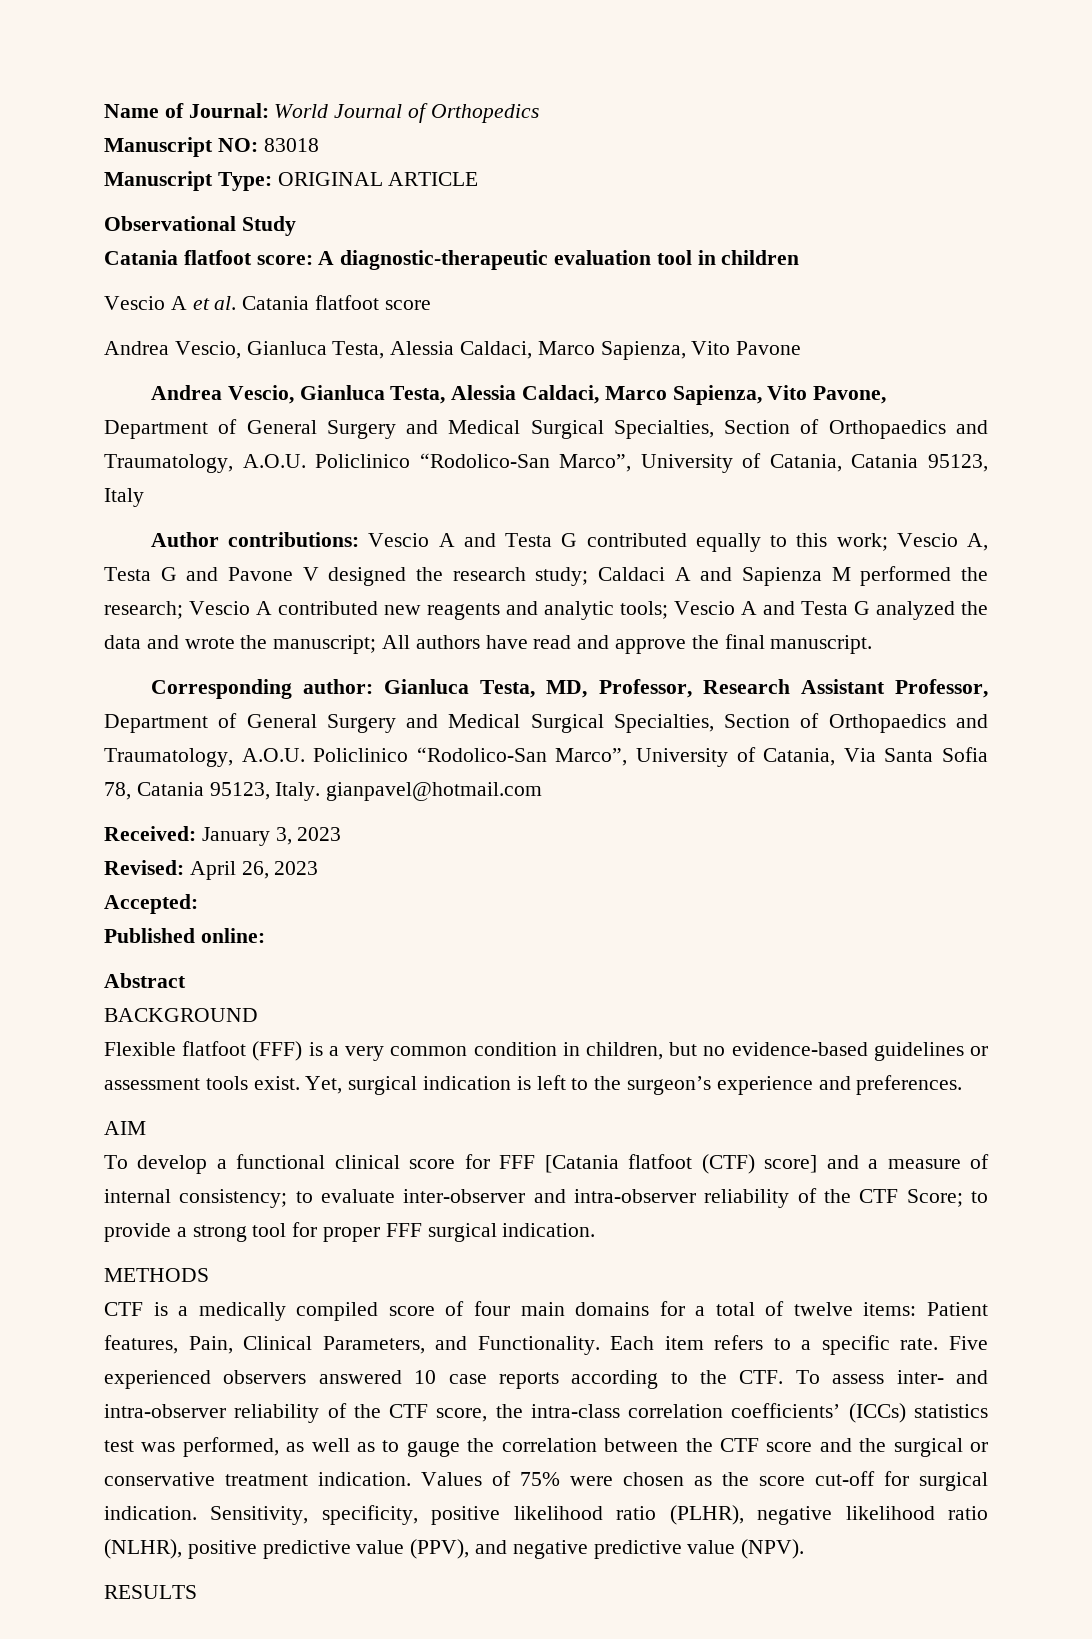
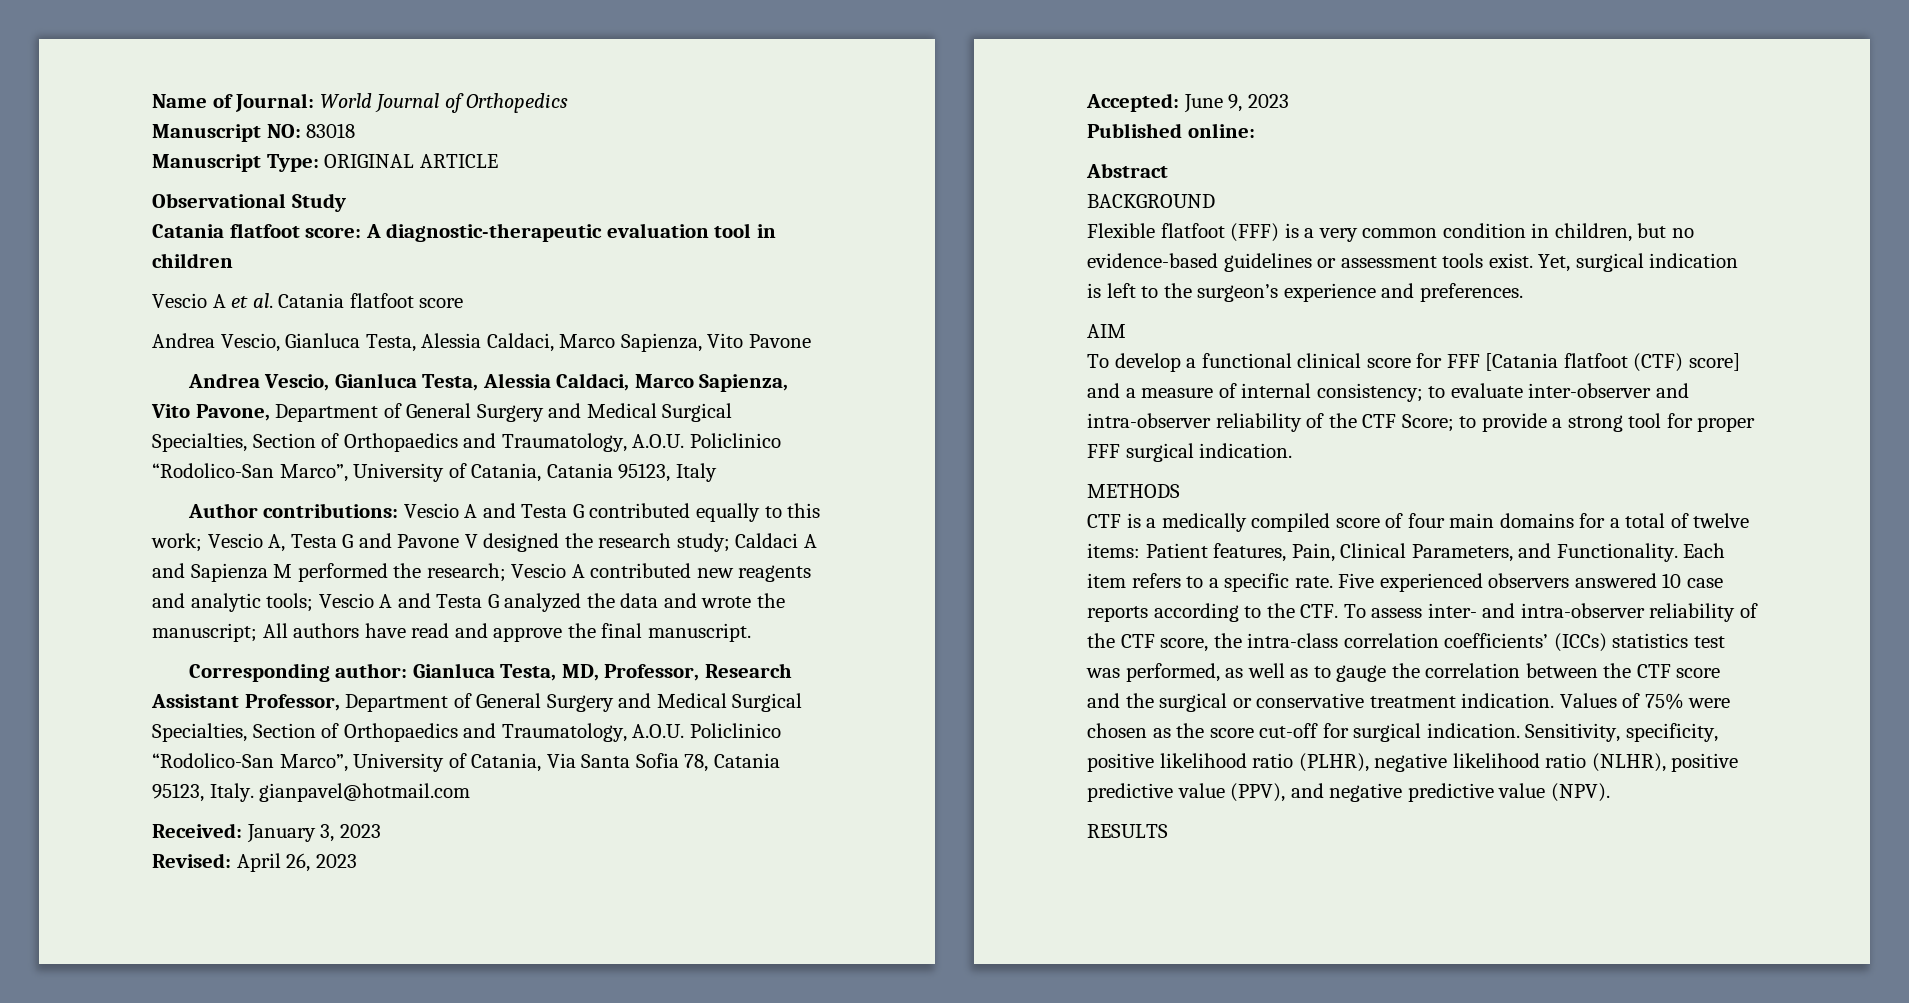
(198, 904) none -> [1183,94,1289,113] June 9, 2023

